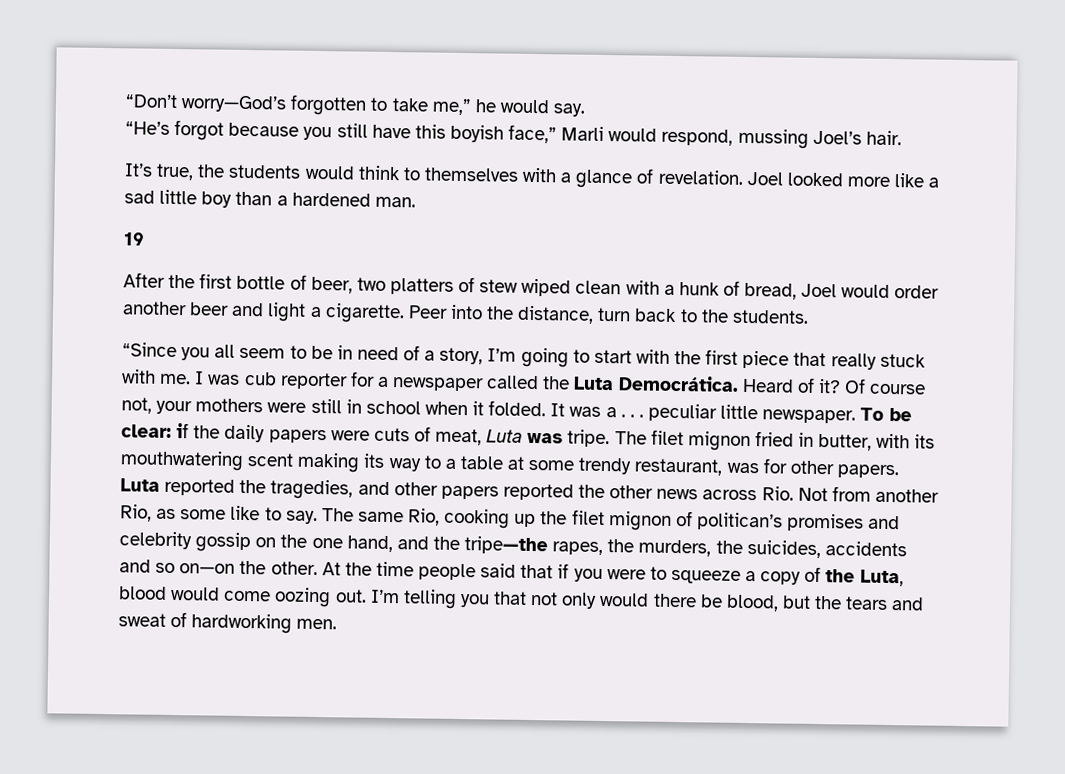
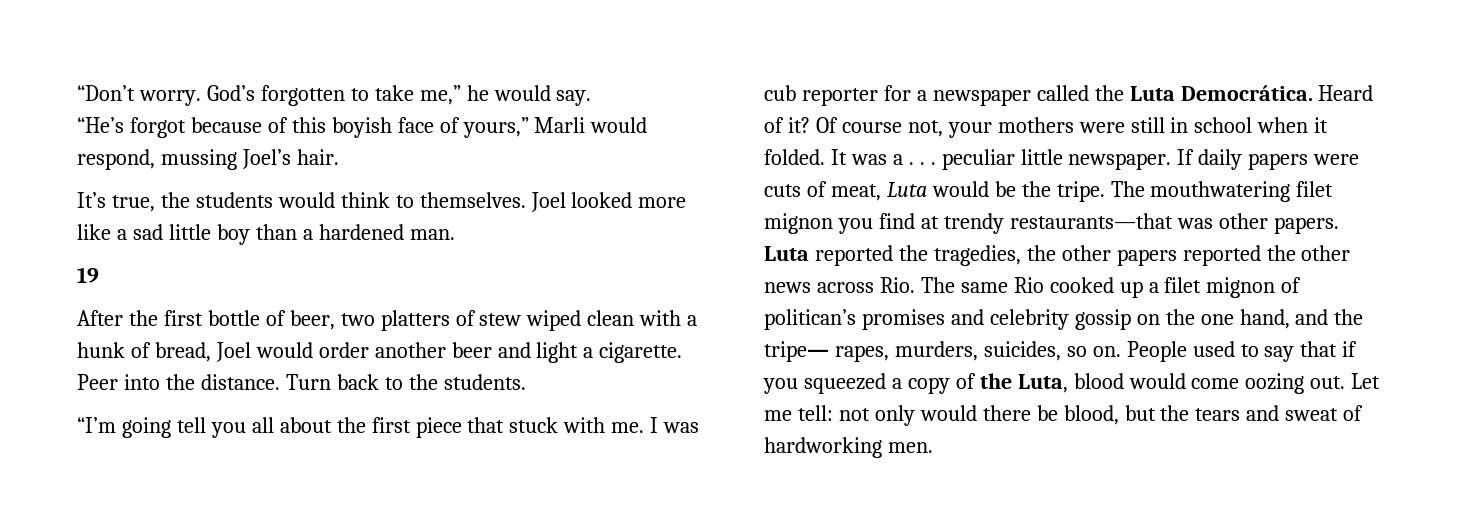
[181,95,288,113] worry—God’s -> [138,85,255,106] worry. God’s
[303,123,558,144] you still have this boyish face,” -> [267,117,529,138] of this boyish face of yours,”
[423,167,744,189] themselves with a glance of revelation. -> [419,192,526,208] themselves.
[517,305,632,324] distance, turn -> [200,374,331,390] distance. Turn
[122,342,670,368] “Since you all seem to be in need of a story, I’m going to start with -> [77,417,332,438] “I’m going tell you all about
[830,353,877,370] really -> (505, 425) none
[860,407,912,422] [121,423,221,439] To be clear: if the -> [1177,149,1195,165] If
[527,432,564,444] was -> [931,181,1051,197] would be the
[650,429,936,452] [120,450,788,476] filet mignon fried in butter, with its mouthwatering scent making its way to a table at some trendy restaurant, was for -> [1150,181,1334,202] [764,213,1213,234] mouthwatering filet mignon you find at trendy restaurants—that was
[357,481,390,496] and -> [1026,245,1056,261] the
[797,486,939,503] [120,504,568,529] Not from another Rio, as some like to say. The same Rio, cooking up the -> [920,277,1159,298] The same Rio cooked up a
[464,536,907,559] [119,559,741,584] tripe—the rapes, the murders, the suicides, accidents and so on—on the other. At the time people said that if you were to squeeze -> [764,341,1358,362] [763,373,886,394] tripe— rapes, murders, suicides, so on. People used to say that if you squeezed
[369,589,528,609] I’m telling you that -> [1351,373,1381,389] [764,405,833,421] Let me tell:

